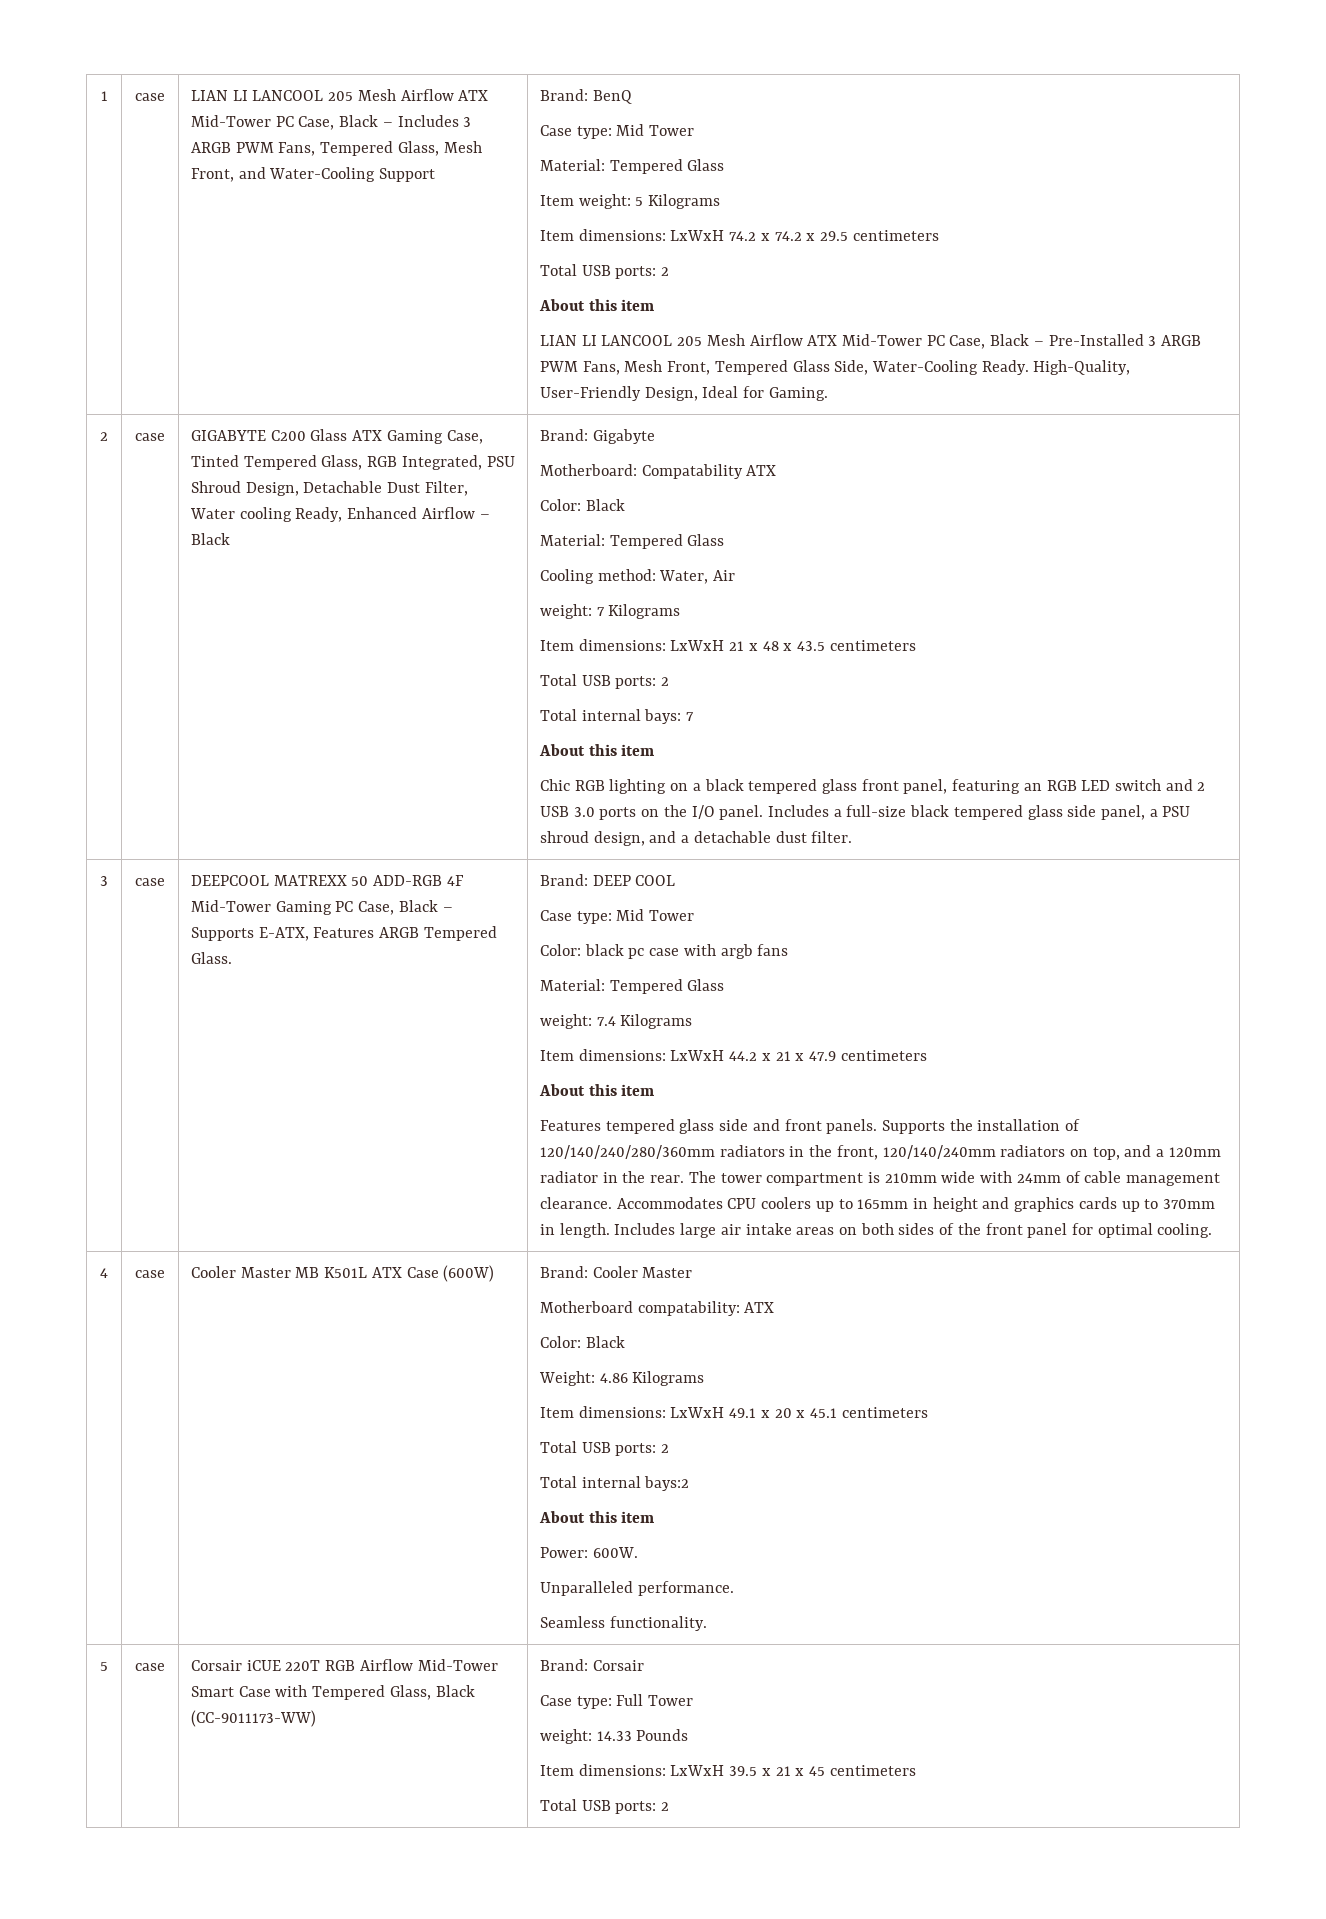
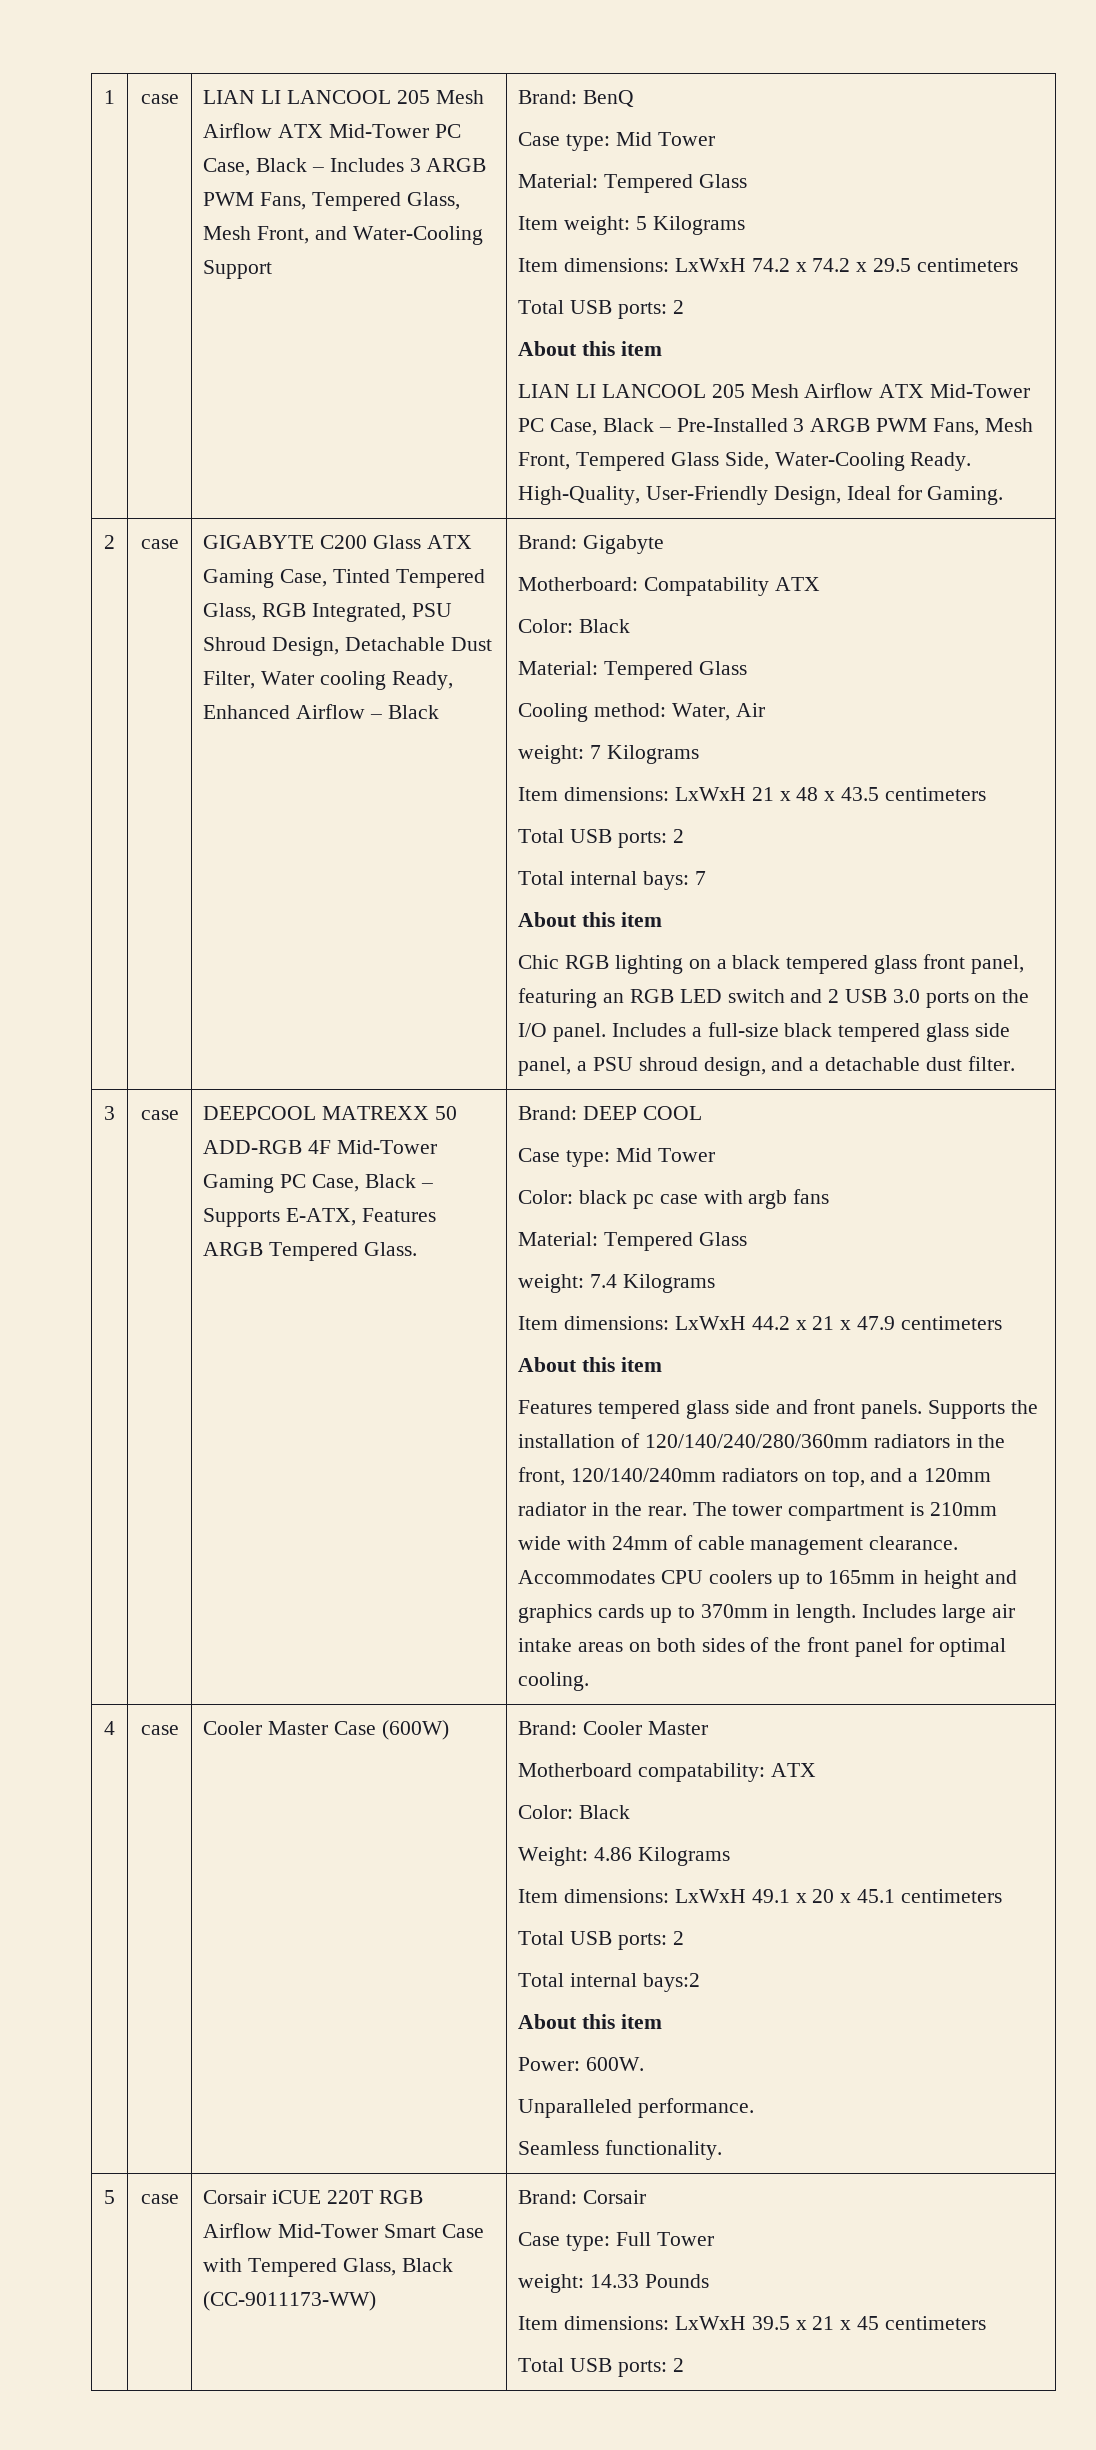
[295,1267,402,1278] MB K501L ATX -> (329, 1728) none

